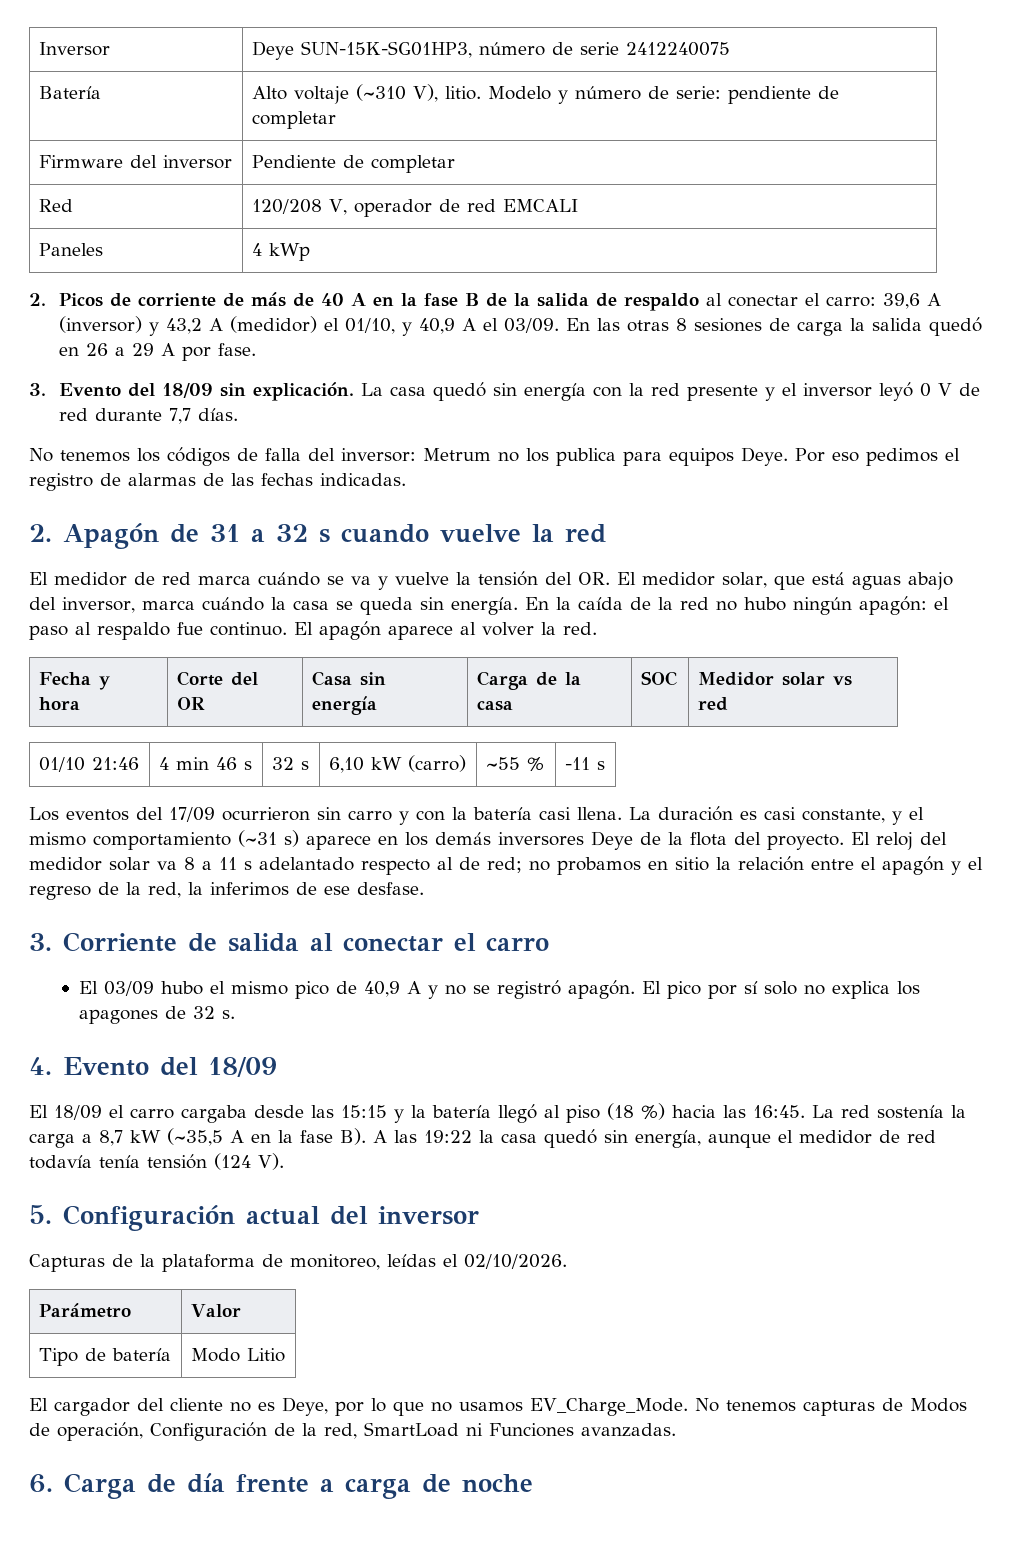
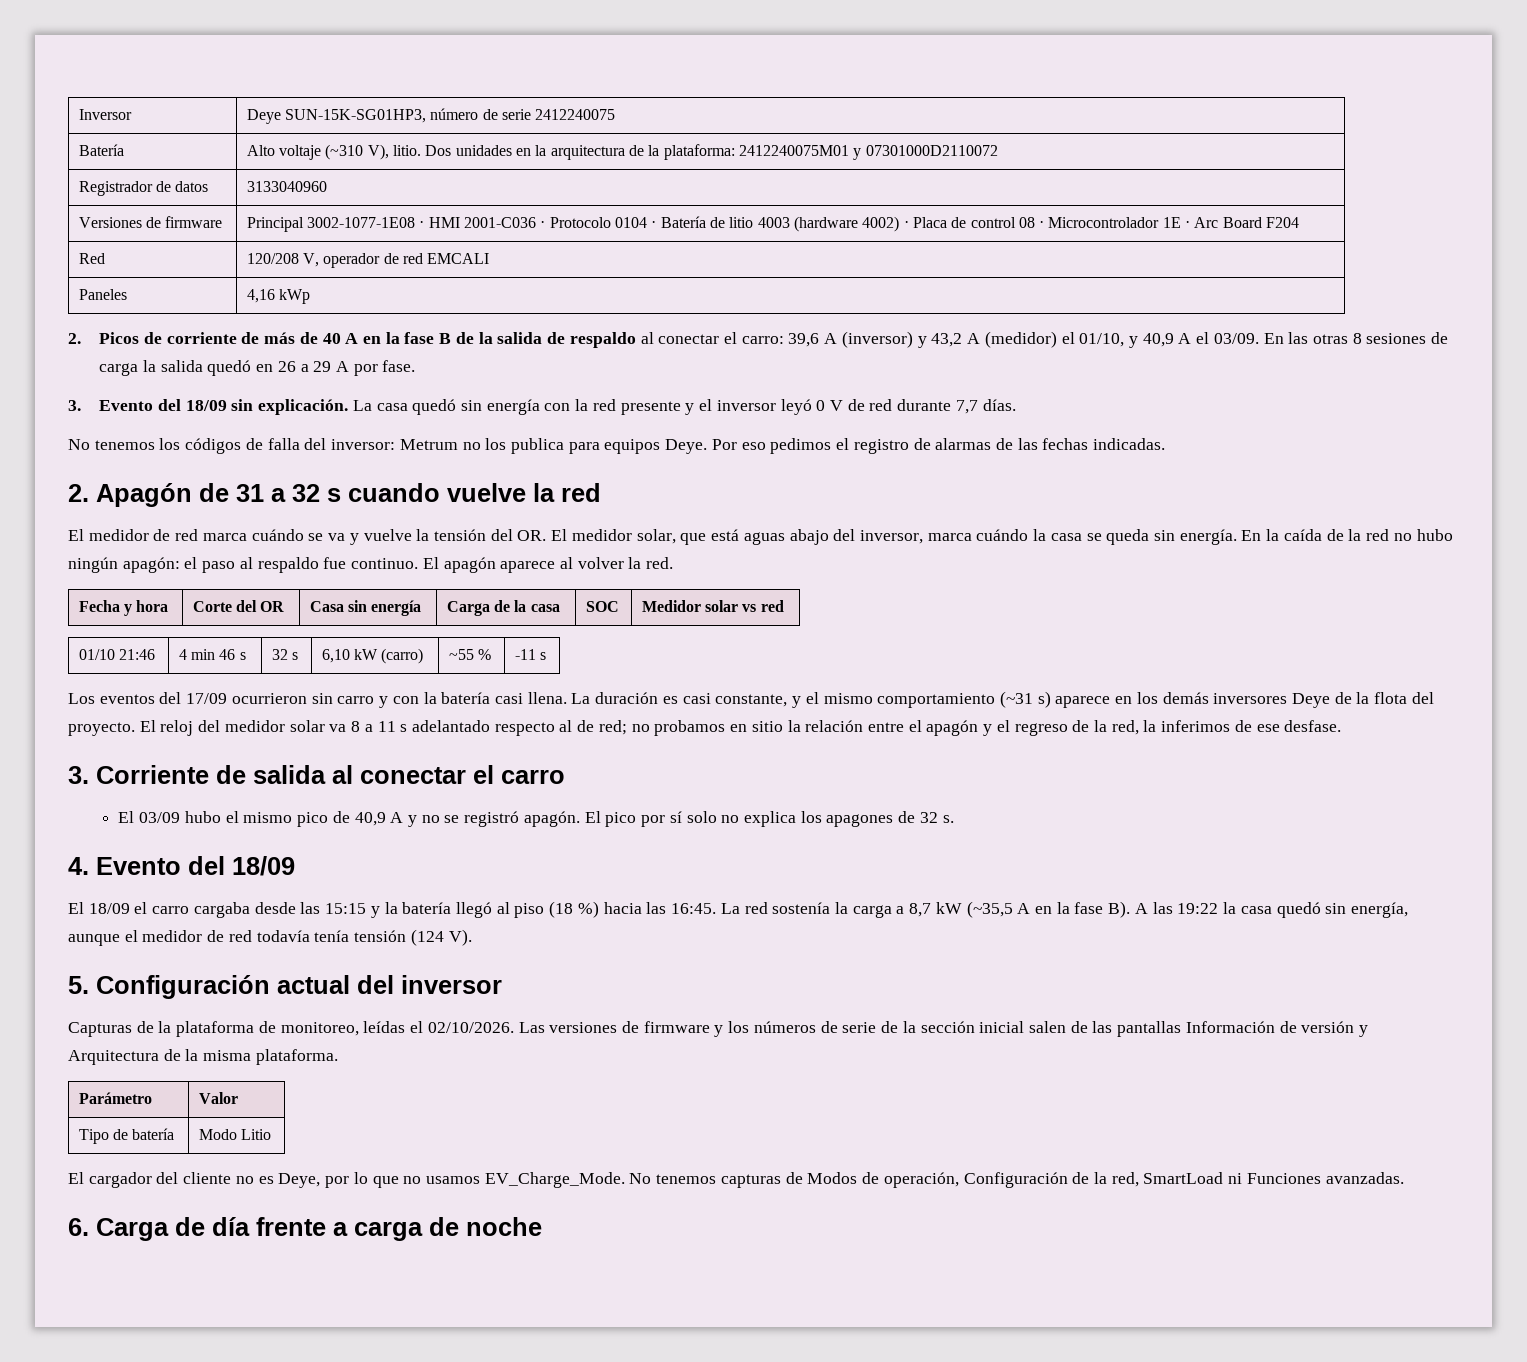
[487,86,839,104] [251,111,336,129] [38,155,232,169] [251,155,455,173] Modelo y número de serie: pendiente de completar // Firmware del inversor | Pendiente de completar -> [425,144,998,160] [78,181,209,196] [246,181,327,192] [78,216,223,228] [246,216,1300,232] Dos unidades en la arquitectura de la plataforma: 2412240075M01 y 07301000D2110072 // Registrador de datos | 3133040960 // Versiones de firmware | Principal 3002-1077-1E08 · HMI 2001-C036 · Protocolo 0104 · Batería de litio 4003 (hardware 4002) · Placa de control 08 · Microcontrolador 1E · Arc Board F204
[251,243,262,256] 4 -> [246,289,275,303] 4,16
(567, 1261) none -> [518,1021,1369,1037] [68,1049,338,1065] Las versiones de firmware y los números de serie de la sección inicial salen de las pantallas Información de versión y Arquitectura de la misma plataforma.

